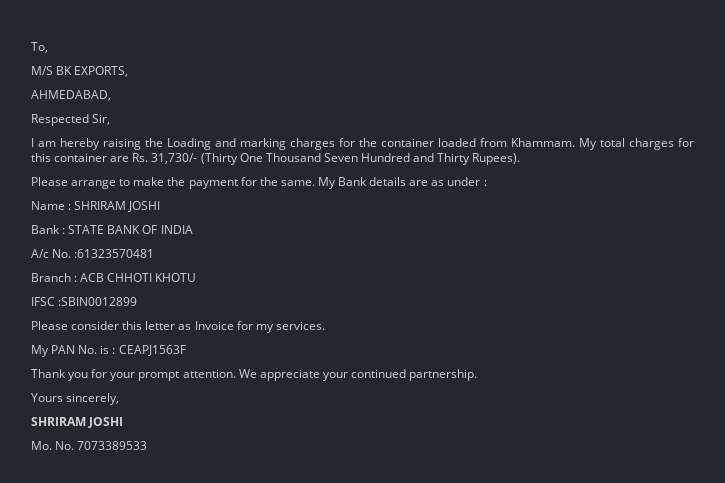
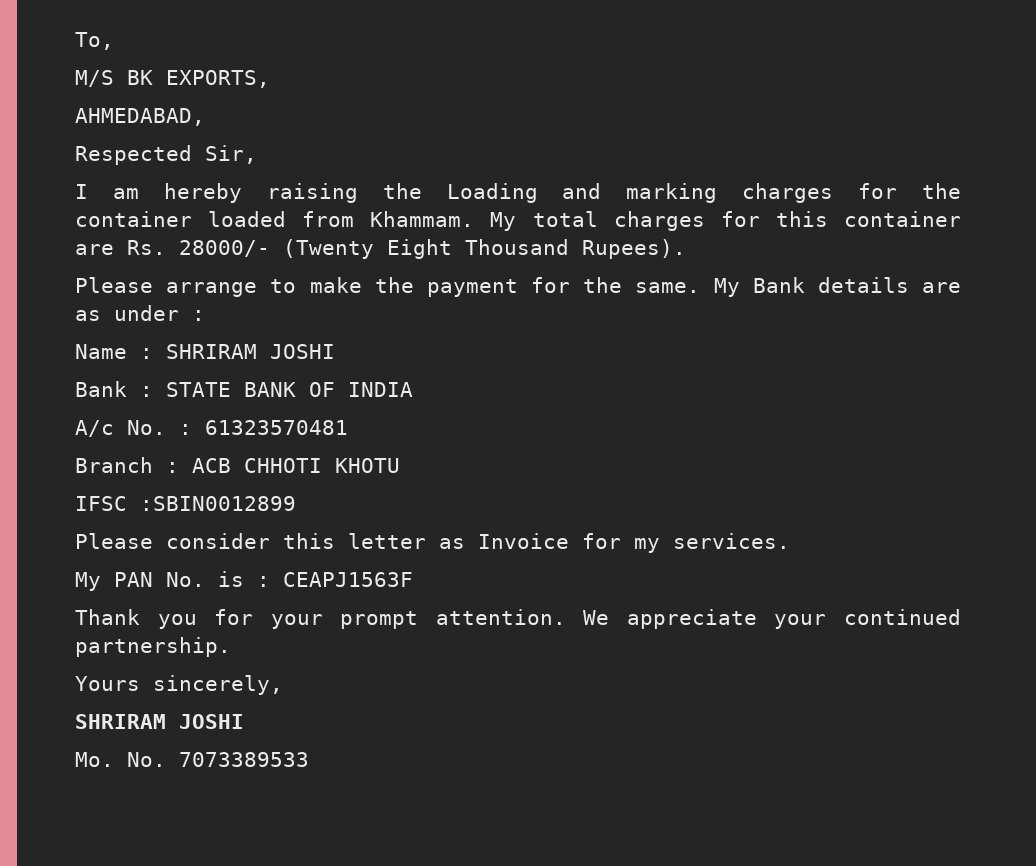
[151,153,471,165] 31,730/- (Thirty One Thousand Seven Hundred and Thirty -> [179,239,569,259] 28000/- (Twenty Eight Thousand
[74,249,155,258] :61323570481 -> [179,420,348,435] : 61323570481

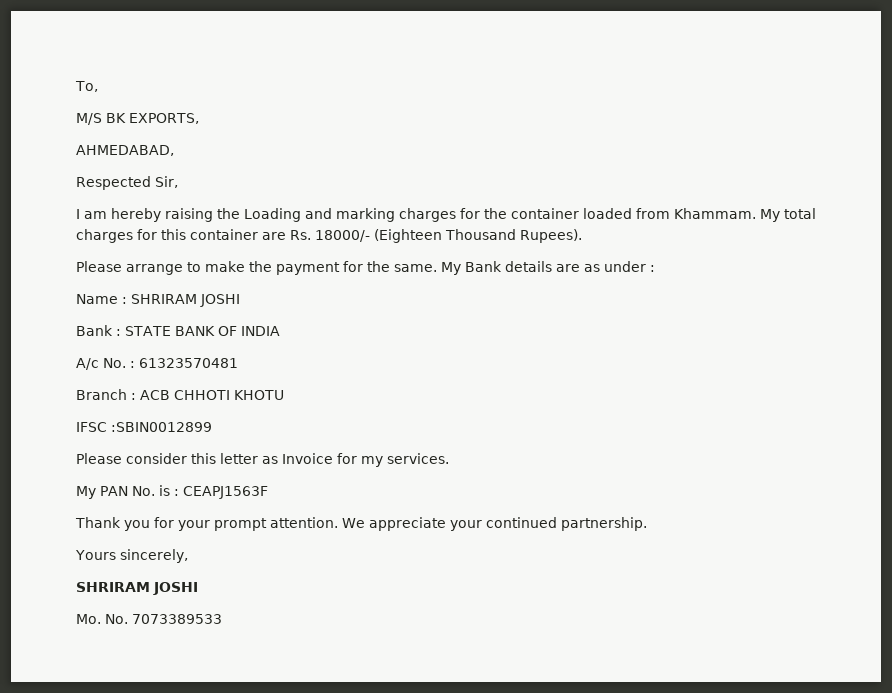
[179,239,452,259] 28000/- (Twenty Eight -> [315,229,442,243] 18000/- (Eighteen

